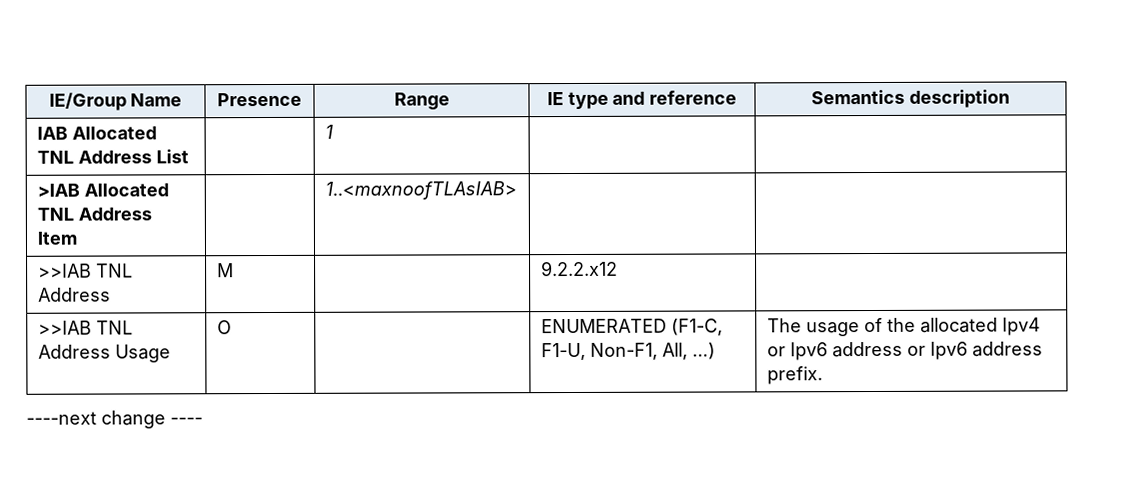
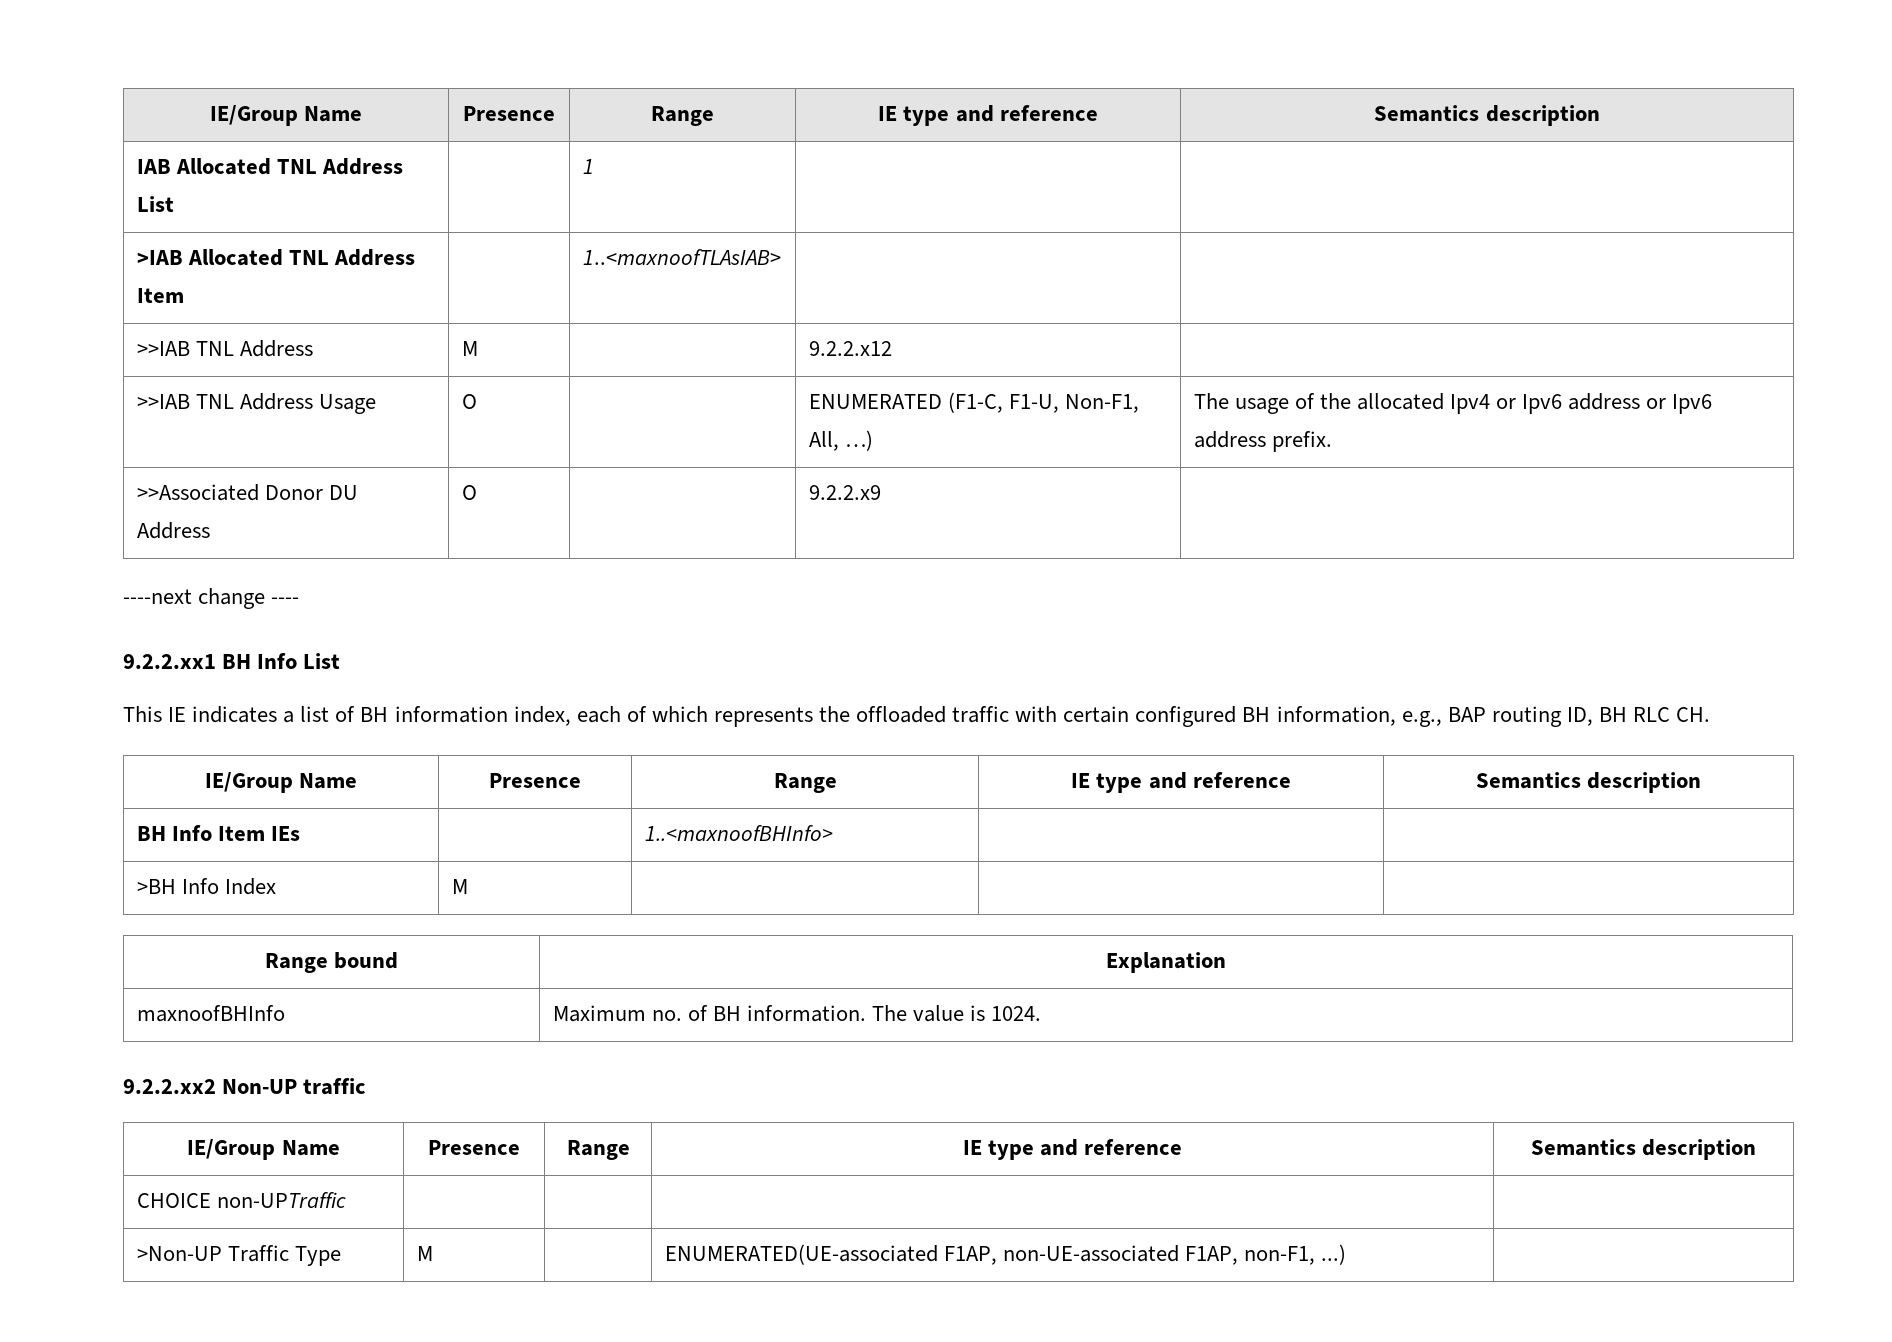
[26,410,203,429] // ----next change ---- -> [136,484,358,501] [136,522,210,539] [461,485,477,500] [808,485,881,500] [123,588,300,609] [123,653,341,669] [123,706,1711,727] [204,772,358,793] [489,773,581,788] [773,773,837,793] [1071,772,1291,793] [1475,772,1702,793] [136,825,300,841] [644,825,833,841] [136,878,276,895] [451,879,468,894] [264,952,399,973] [1106,952,1226,973] [136,1005,285,1022] [552,1005,1042,1022] [123,1078,367,1095] [187,1139,340,1160] [428,1140,520,1155] [566,1140,630,1160] [962,1139,1183,1160] [1530,1139,1757,1160] [136,1192,346,1208] [136,1245,341,1266] [416,1246,433,1261] [664,1244,1346,1265] // >>Associated Donor DU Address | O | | 9.2.2.x9 | // ----next change ---- // 9.2.2.xx1 BH Info List // This IE indicates a list of BH information index, each of which represents the offloaded traffic with certain configured BH information, e.g., BAP routing ID, BH RLC CH. // IE/Group Name | Presence | Range | IE type and reference | Semantics description // BH Info Item IEs | | 1..<maxnoofBHInfo> | | // >BH Info Index | M | | | // Range bound | Explanation // maxnoofBHInfo | Maximum no. of BH information. The value is 1024. // 9.2.2.xx2 Non-UP traffic // IE/Group Name | Presence | Range | IE type and reference | Semantics description // CHOICE non-UPTraffic | | | | // >Non-UP Traffic Type | M | | ENUMERATED(UE-associated F1AP, non-UE-associated F1AP, non-F1, ...) |

